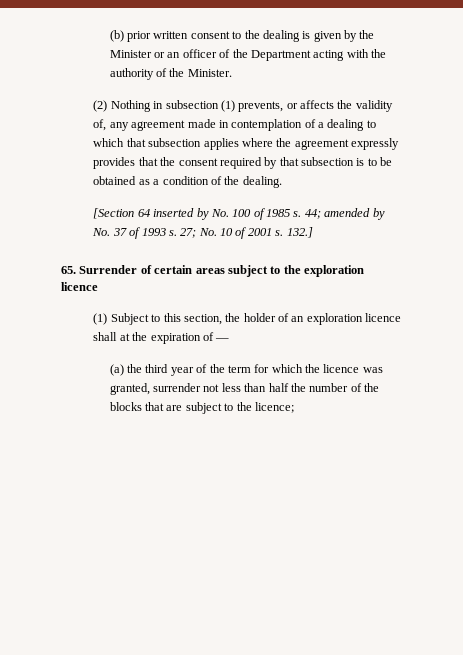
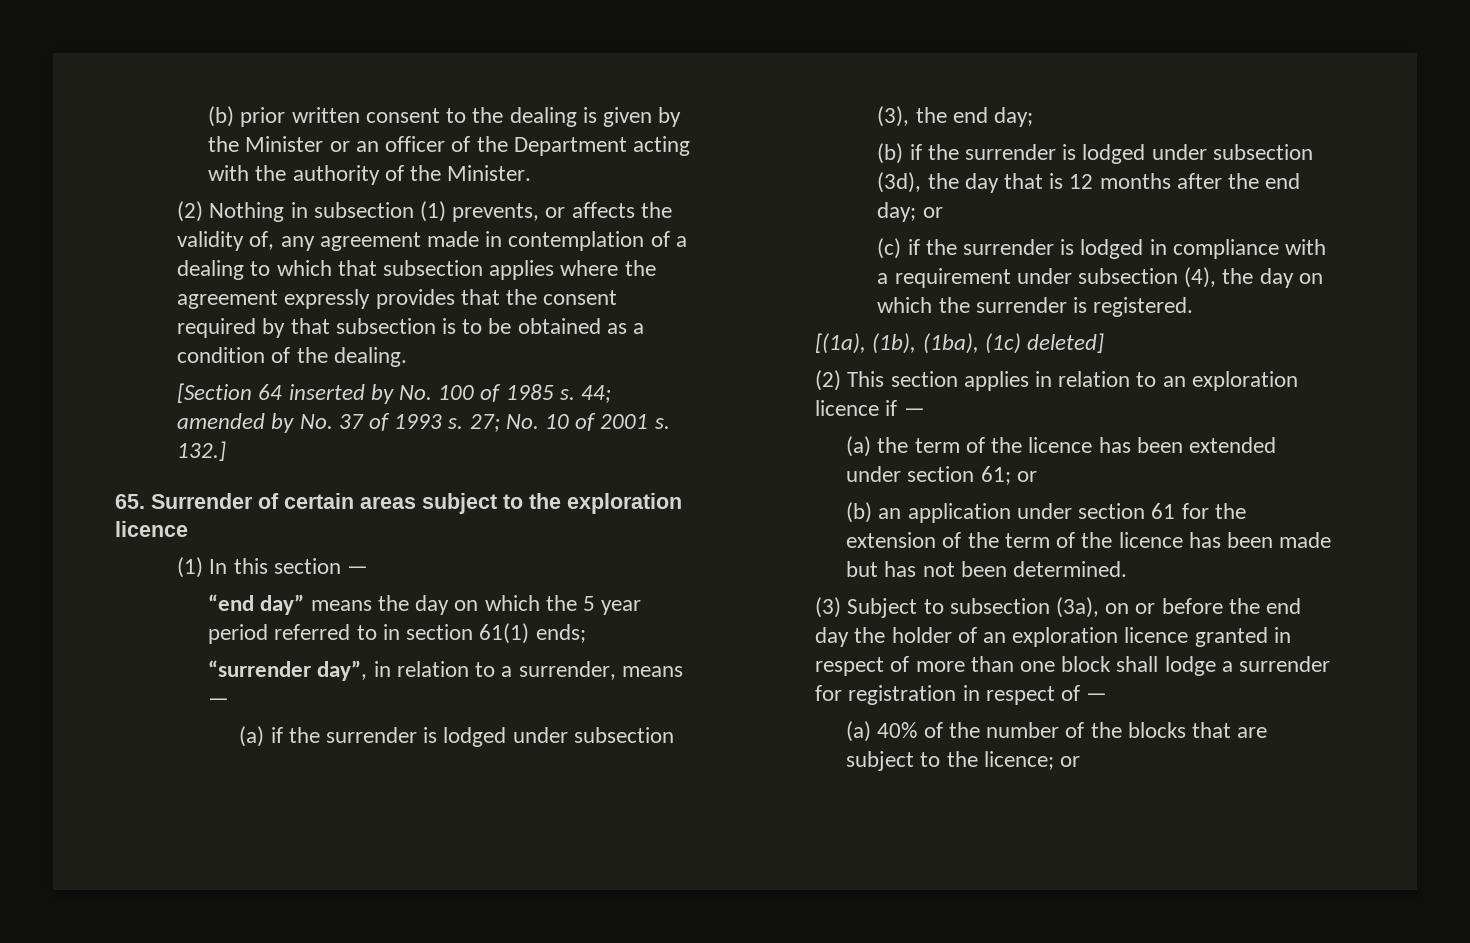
[110,313,222,325] Subject to this section, -> [209,558,369,574] [208,594,642,615] [208,623,586,644] [208,660,683,681] [208,698,230,706] [239,726,674,747] [877,106,1033,127] [877,143,1313,164] [877,172,1301,193] [877,202,943,222] [877,238,1327,259] [877,267,1323,288] [877,297,1194,317] [815,333,1105,354] [815,370,1298,391] [815,400,925,416] [846,436,1276,457] [846,466,1037,485] [846,502,1246,523] [846,532,1332,548] [846,561,1128,577] [815,597,1302,618] [815,627,850,647] In this section — // “end day” means the day on which the 5 year period referred to in section 61(1) ends; // “surrender day”, in relation to a surrender, means — // (a) if the surrender is lodged under subsection (3), the end day; // (b) if the surrender is lodged under subsection (3d), the day that is 12 months after the end day; or // (c) if the surrender is lodged in compliance with a requirement under subsection (4), the day on which the surrender is registered. // [(1a), (1b), (1ba), (1c) deleted] // (2) This section applies in relation to an exploration licence if — // (a) the term of the licence has been extended under section 61; or // (b) an application under section 61 for the extension of the term of the licence has been made but has not been determined. // (3) Subject to subsection (3a), on or before the end day
[93,332,230,344] [109,364,383,376] [109,383,289,395] shall at the expiration of — // (a) the third year of the term for which the licence was granted, surrender not less than half -> [1194,627,1291,647] [815,656,1331,676] [815,685,1108,705] [846,721,943,742] granted in respect of more than one block shall lodge a surrender for registration in respect of — // (a) 40% of
(294, 407) none -> [1060,756,1081,767] or

